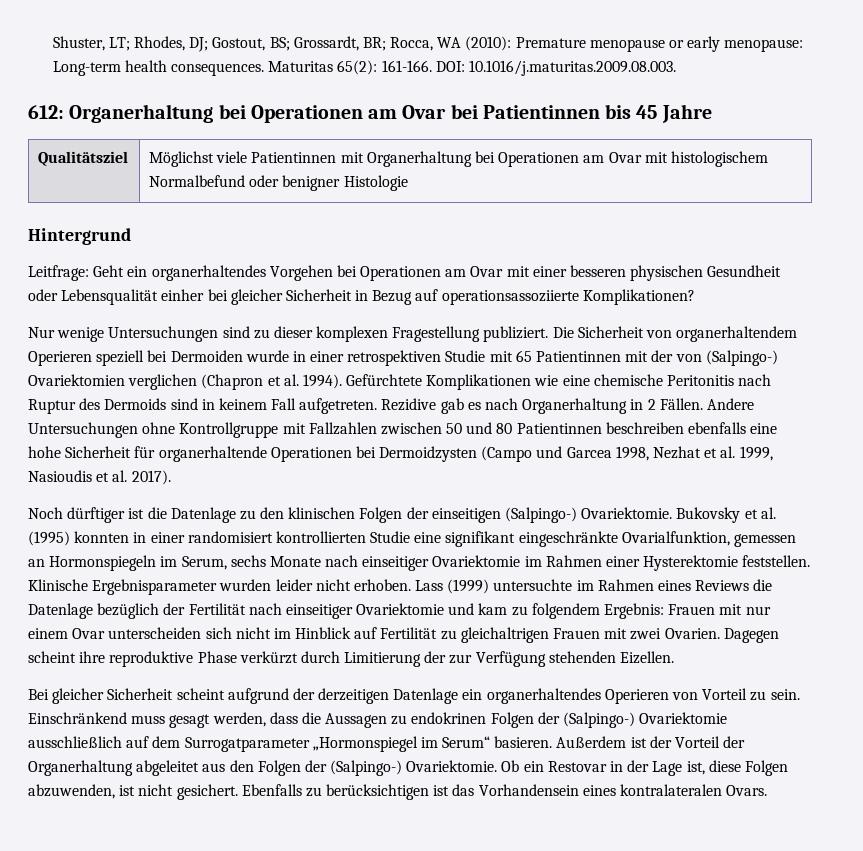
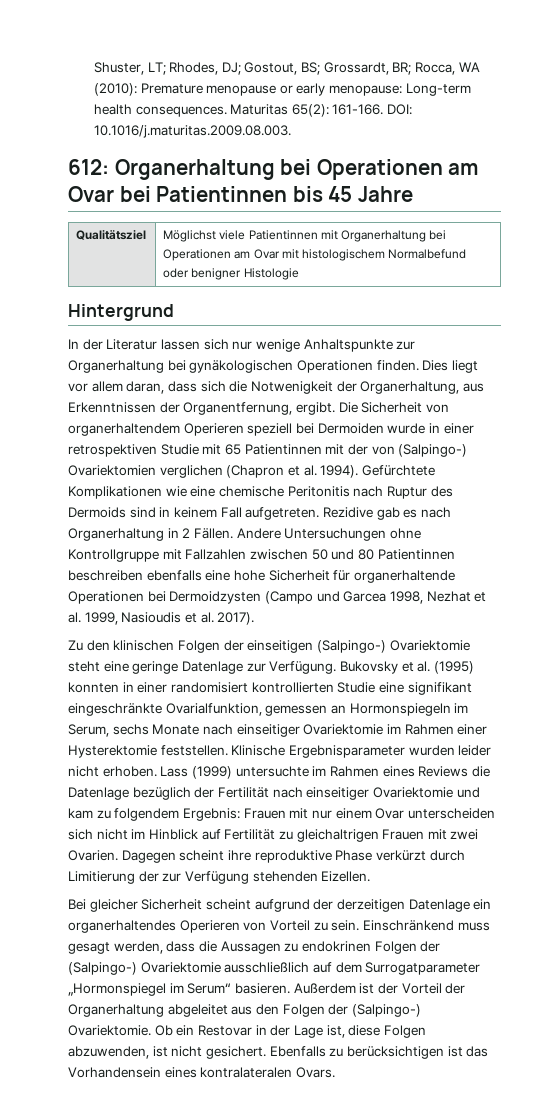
[28,265,782,281] [28,289,695,305] [28,326,549,342] Leitfrage: Geht ein organerhaltendes Vorgehen bei Operationen am Ovar mit einer besseren physischen Gesundheit oder Lebensqualität einher bei gleicher Sicherheit in Bezug auf operationsassoziierte Komplikationen? // Nur wenige Untersuchungen sind zu dieser komplexen Fragestellung publiziert. -> [68,339,416,352] [68,360,478,373] [68,381,484,394] [68,402,335,415] In der Literatur lassen sich nur wenige Anhaltspunkte zur Organerhaltung bei gynäkologischen Operationen finden. Dies liegt vor allem daran, dass sich die Notwenigkeit der Organerhaltung, aus Erkenntnissen der Organentfernung, ergibt.
[28,507,256,523] Noch dürftiger ist die Datenlage zu -> [68,640,83,651] Zu
[581,507,673,519] Ovariektomie. -> [389,640,470,651] [68,661,337,674] Ovariektomie steht eine geringe Datenlage zur Verfügung.

